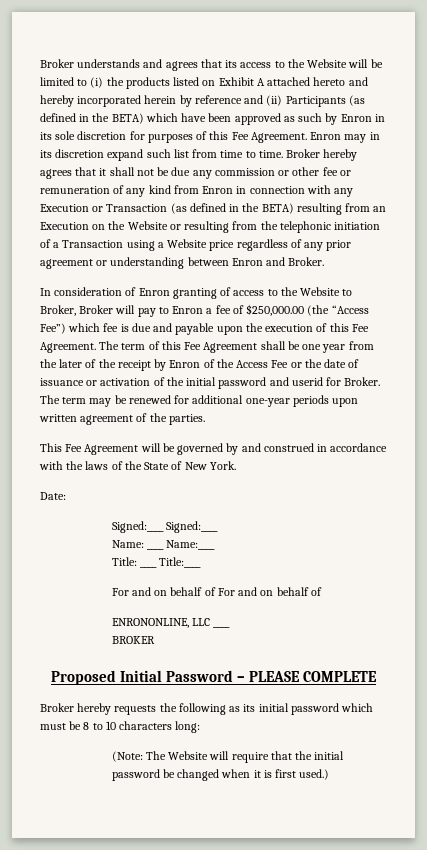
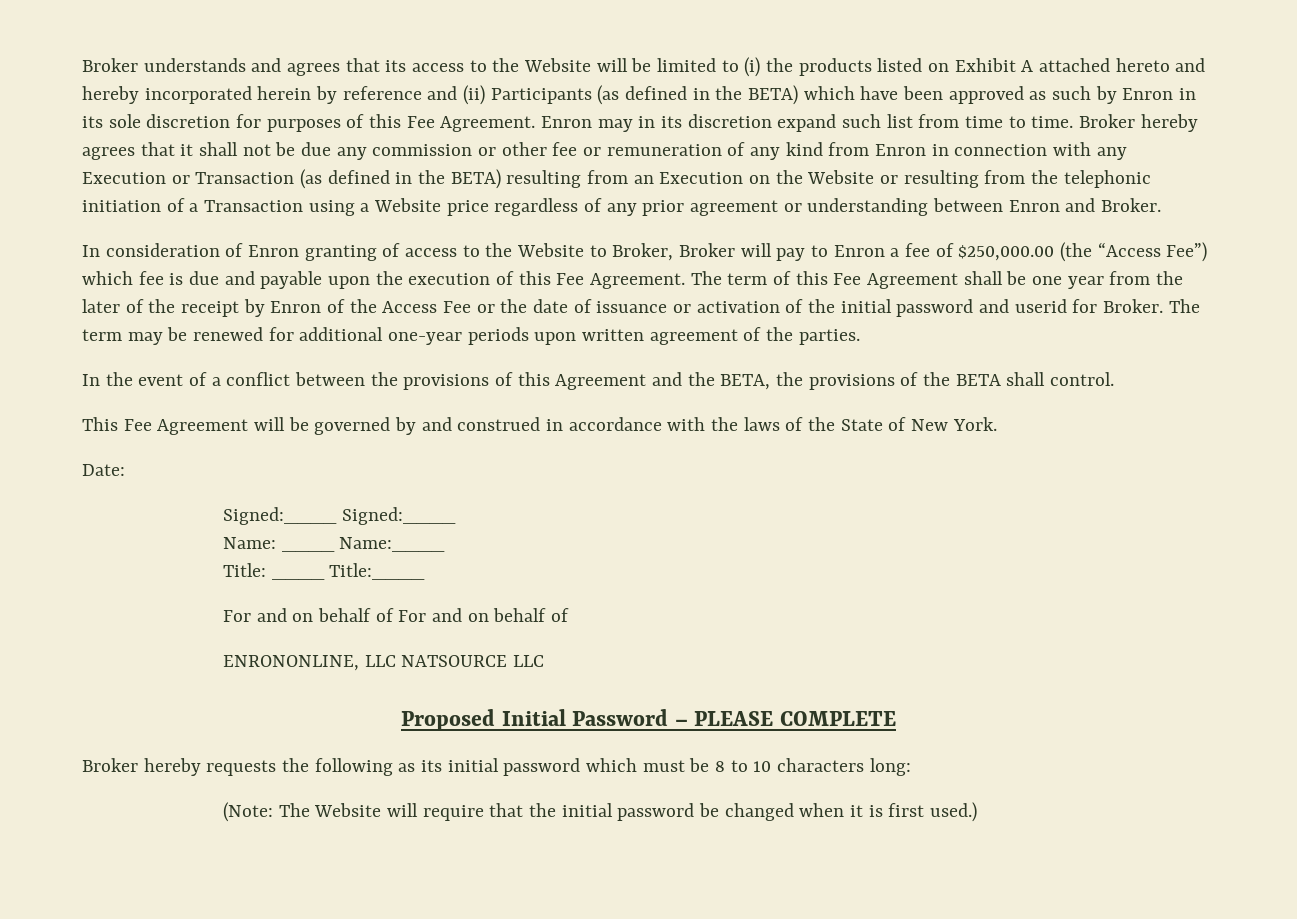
(205, 419) none -> [82,372,1115,390] // In the event of a conflict between the provisions of this Agreement and the BETA, the provisions of the BETA shall control.
[213,626,231,628] [111,636,155,644] ____ // BROKER -> [401,655,544,667] NATSOURCE LLC

